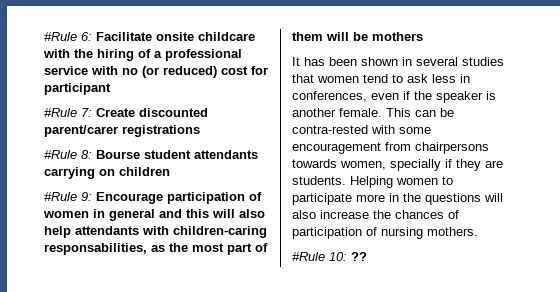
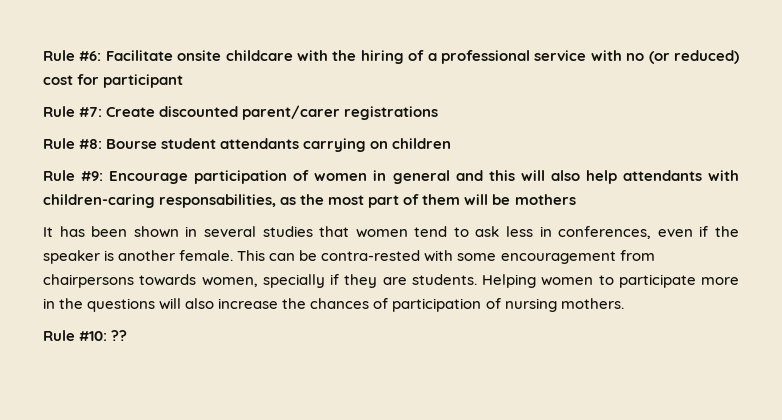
[44,32,92,41] #Rule 6: -> [43,50,102,61] Rule #6:
[44,108,92,117] #Rule 7: -> [43,106,103,117] Rule #7:
[44,150,92,159] #Rule 8: -> [43,138,103,149] Rule #8:
[44,192,92,201] #Rule 9: -> [43,170,104,181] Rule #9:
[292,252,347,261] #Rule 10: -> [43,330,108,341] Rule #10:

